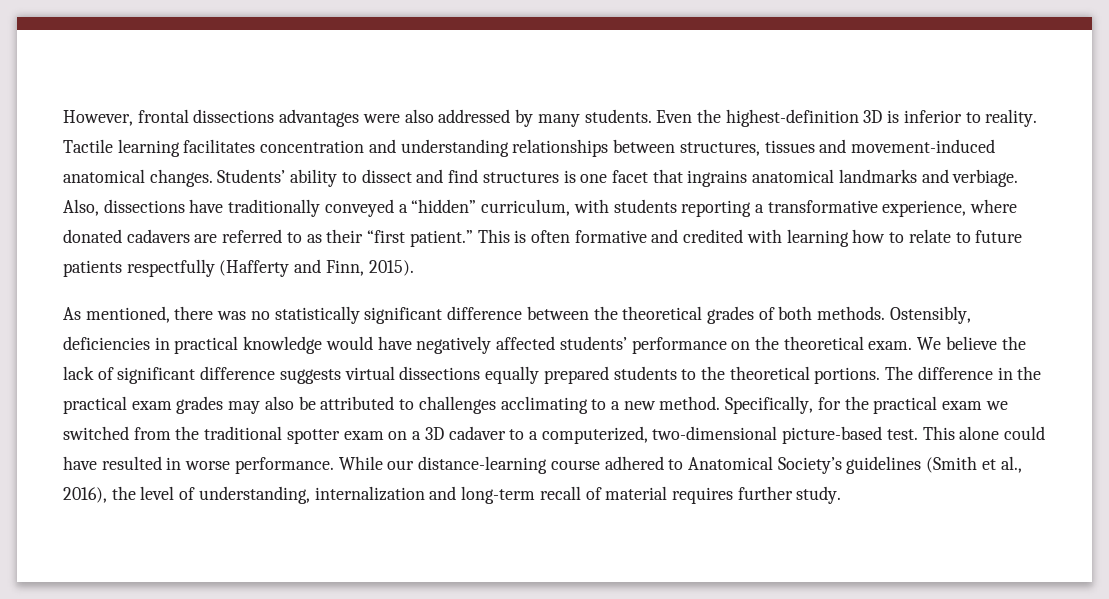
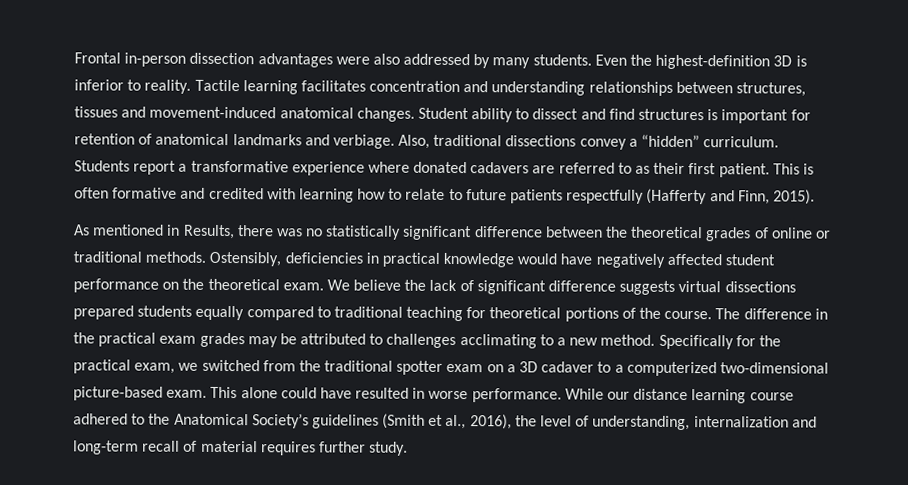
[63,109,275,126] However, frontal dissections -> [74,52,255,67] Frontal in-person dissection
[217,169,286,183] Students’ -> [417,107,469,120] Student
[580,169,748,187] one facet that ingrains -> [721,109,811,124] [74,133,153,145] important for retention of
[103,199,752,217] dissections have traditionally conveyed a “hidden” curriculum, with students reporting -> [433,134,780,150] [74,160,177,175] traditional dissections convey a “hidden” curriculum. Students report
[882,200,967,217] experience, -> [291,161,365,176] experience
[367,230,473,247] “first patient.” -> [688,163,770,178] first patient.
[85,306,170,323] mentioned, -> [93,224,235,240] mentioned in Results,
[778,306,813,320] both -> [771,227,831,239] [73,251,142,263] online or traditional
[559,336,627,350] students’ -> [725,254,776,266] student
[485,366,540,384] equally -> (796, 287) none
[681,366,881,384] to the theoretical portions. -> [195,305,713,322] equally compared to traditional teaching for theoretical portions of the course.
[264,396,294,410] also -> (278, 342) none
[725,396,814,414] Specifically, -> [658,334,734,350] Specifically
[942,401,983,410] exam -> [134,362,176,374] exam,
[541,426,648,444] computerized, -> [626,361,717,377] computerized
[886,429,918,440] test. -> [166,389,208,398] exam.
[418,456,548,474] distance-learning -> [633,388,747,404] distance learning
(684, 464) none -> [148,413,171,425] the

